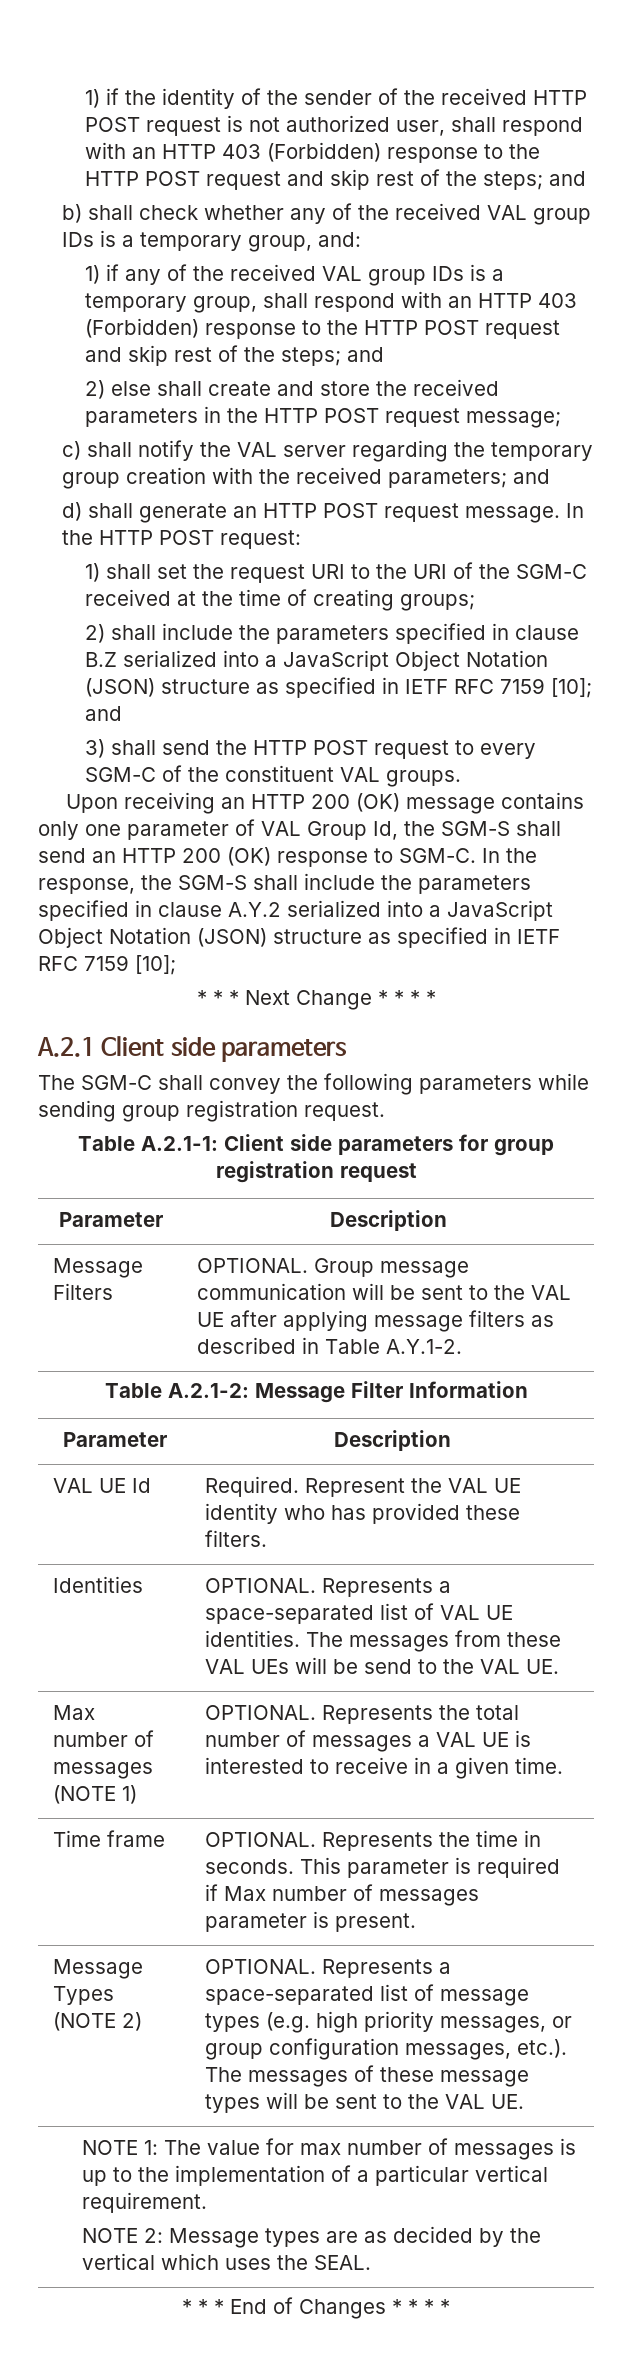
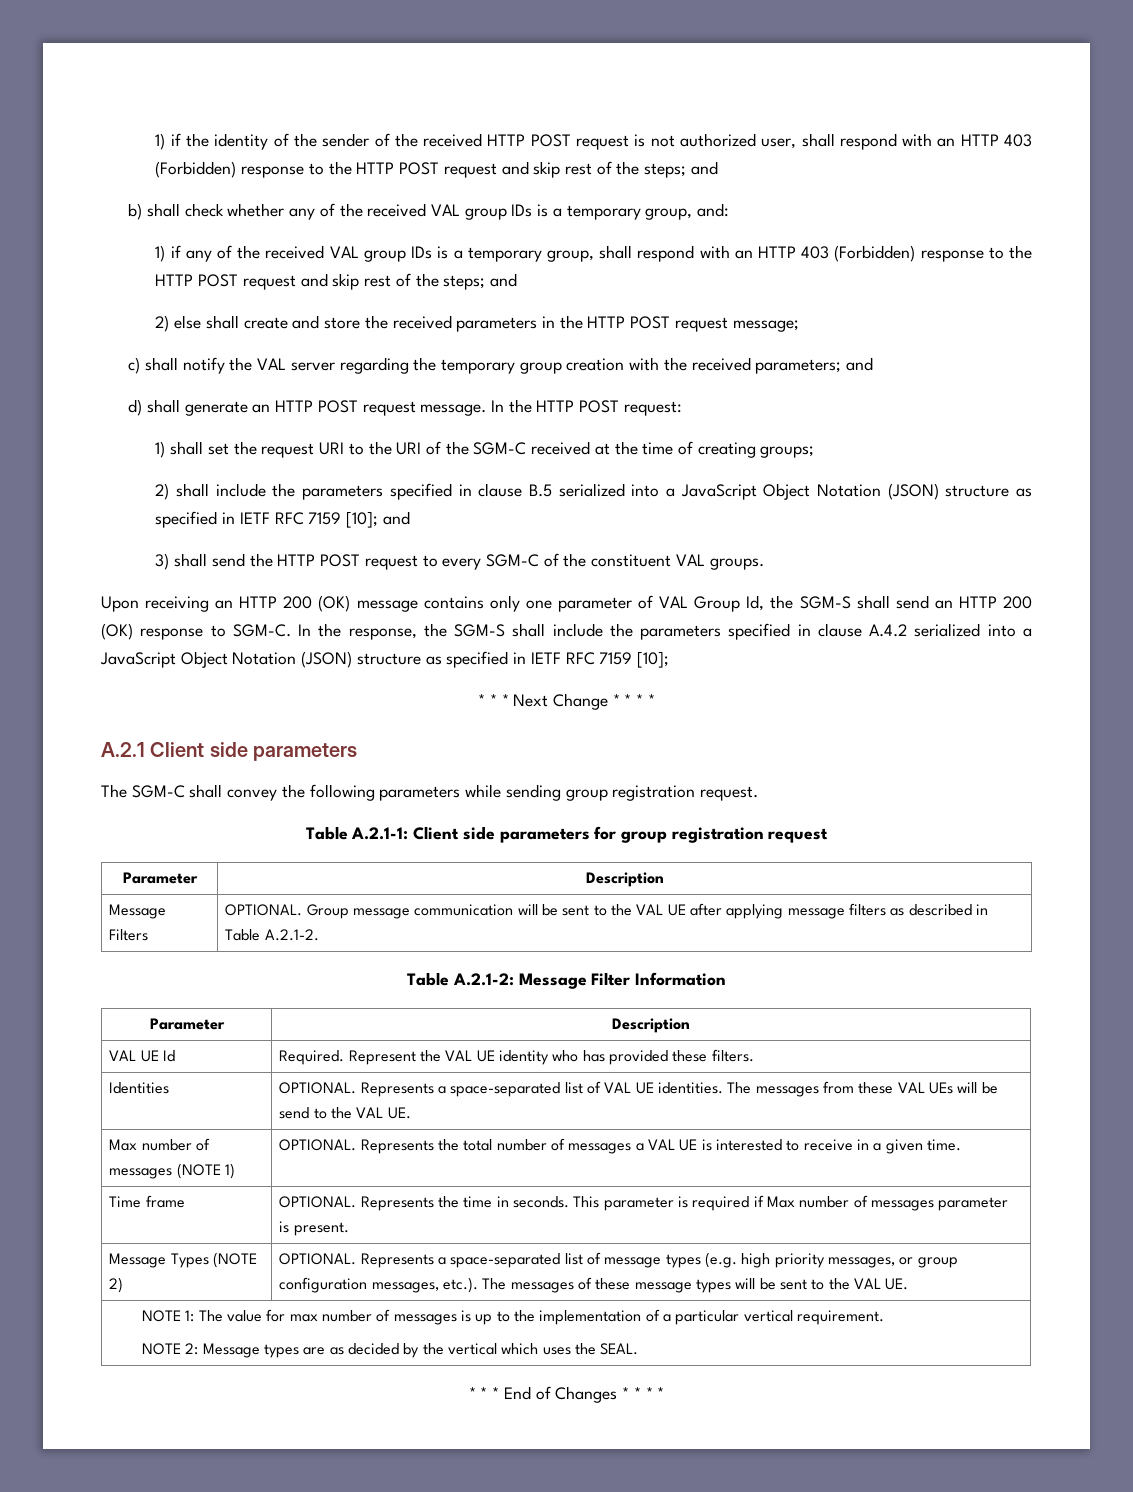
[85,652,118,667] B.Z -> [528,484,552,497] B.5
[228,902,281,917] A.Y.2 -> [869,624,908,637] A.4.2
[386,1339,463,1354] A.Y.1-2. -> [264,929,319,941] A.2.1-2.

